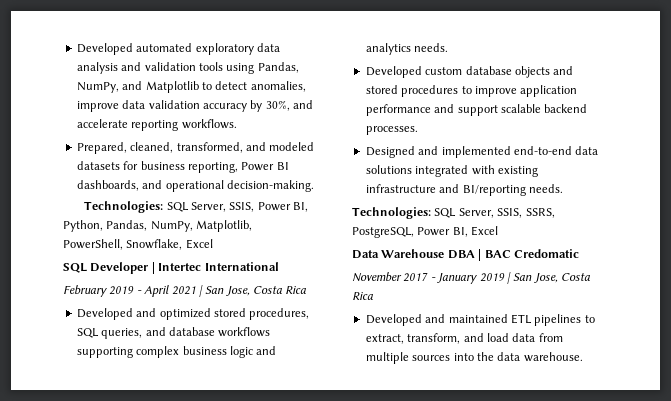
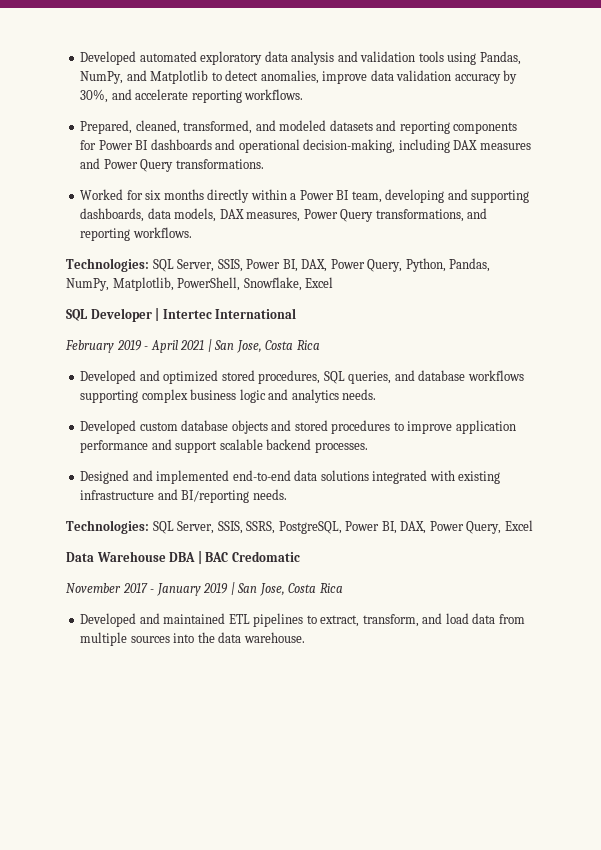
[123,161,289,173] [76,180,139,191] for business reporting, Power BI dashboards, -> [376,120,518,134] [80,139,212,150] and reporting components for Power BI dashboards
[226,180,314,192] decision-making. -> [303,139,531,153] [80,158,264,172] [80,189,530,203] [80,208,488,222] [80,227,192,241] decision-making, including DAX measures and Power Query transformations. // Worked for six months directly within a Power BI team, developing and supporting dashboards, data models, DAX measures, Power Query transformations, and reporting workflows.
(309, 207) none -> [301,259,403,272] DAX, Power Query,
(468, 232) none -> [400,521,502,534] DAX, Power Query,

